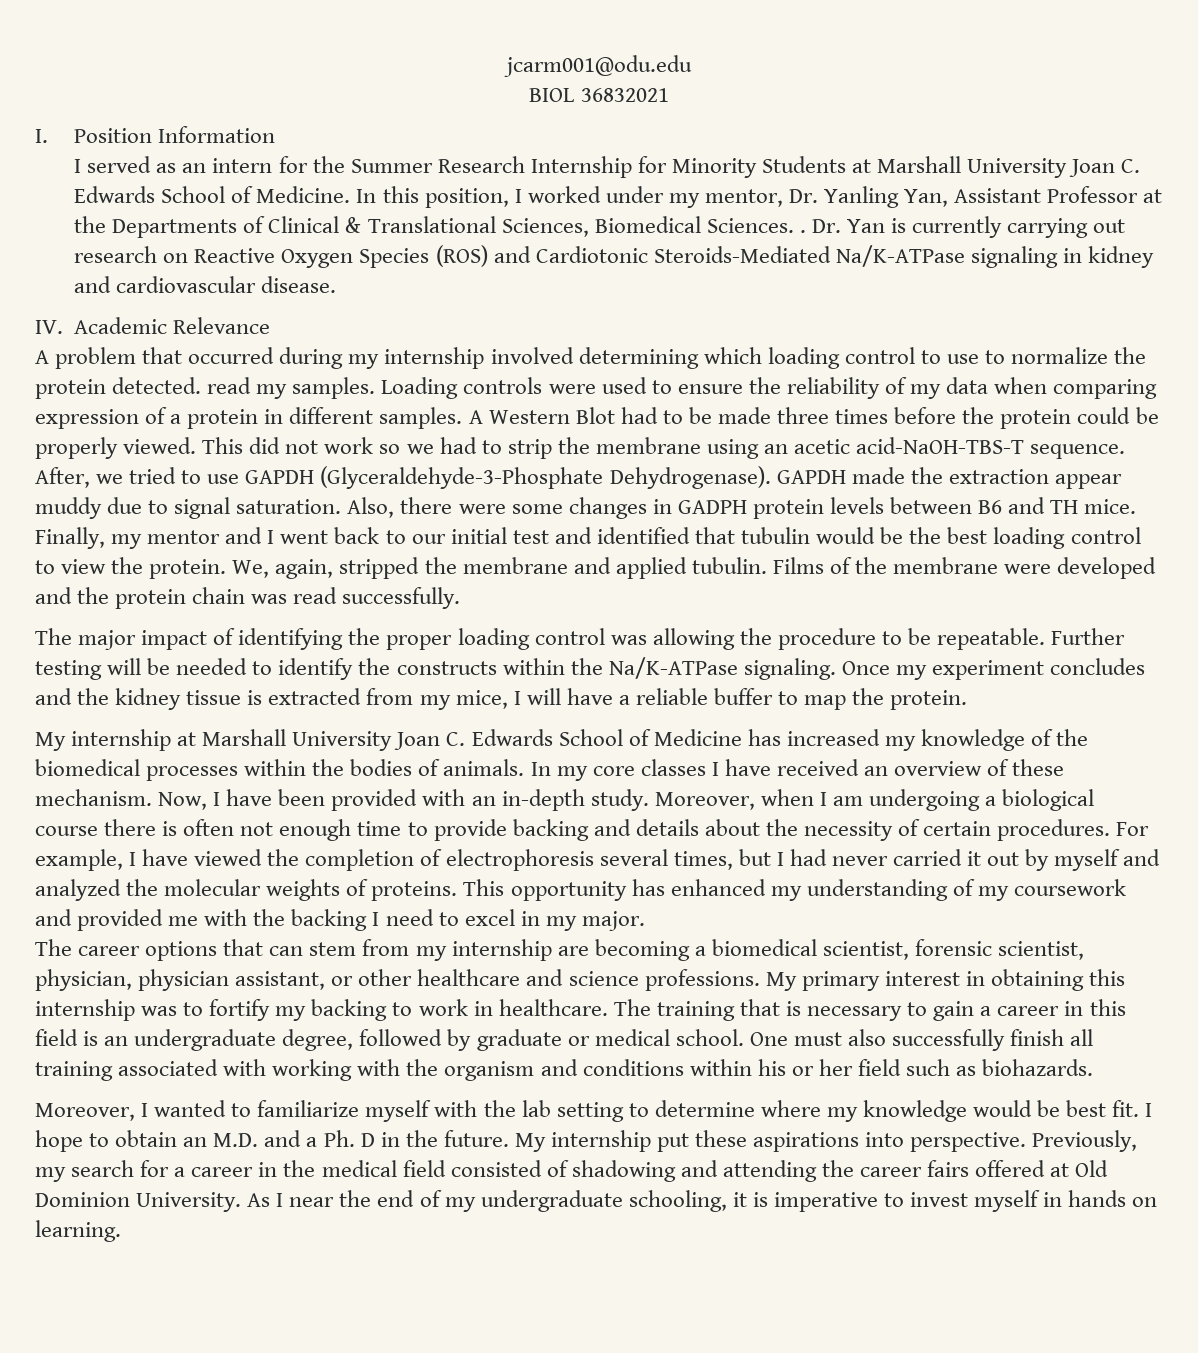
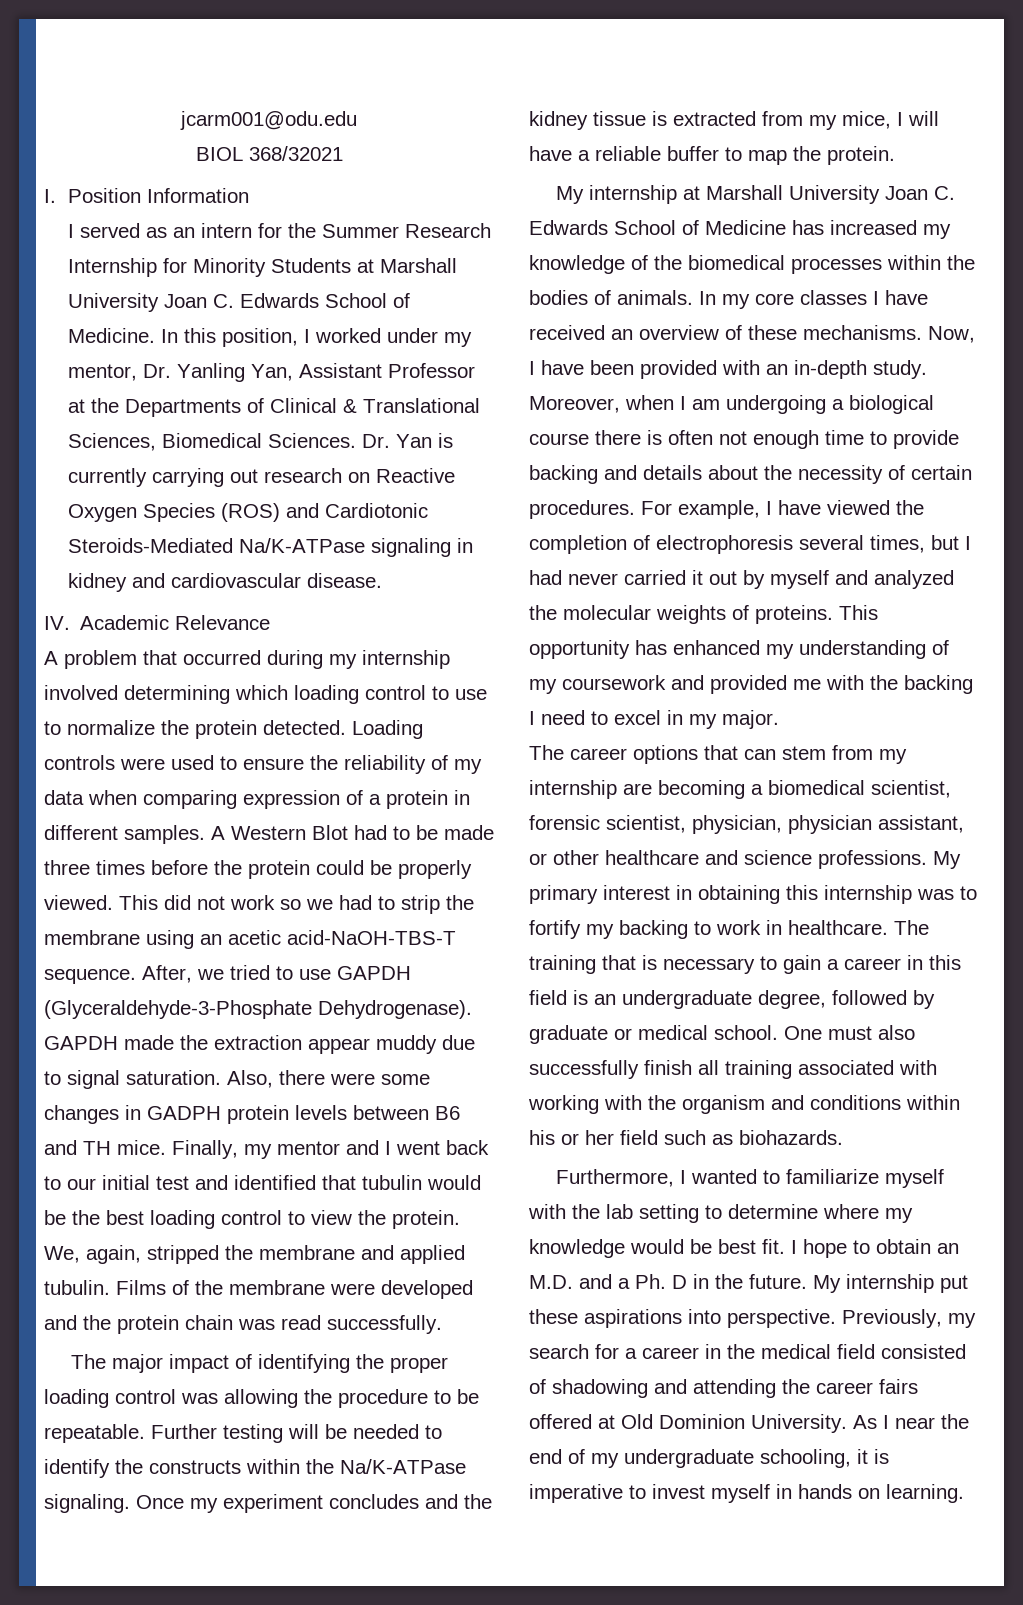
[580,88,669,102] 36832021 -> [248,146,343,161] 368/32021
[799,230,806,233] . -> (356, 440) none
[207,377,376,399] read my samples. -> (346, 727) none
[35,789,152,806] mechanism. -> [803,325,922,340] mechanisms.
[35,1103,135,1121] Moreover, -> [555,1169,674,1187] Furthermore,

